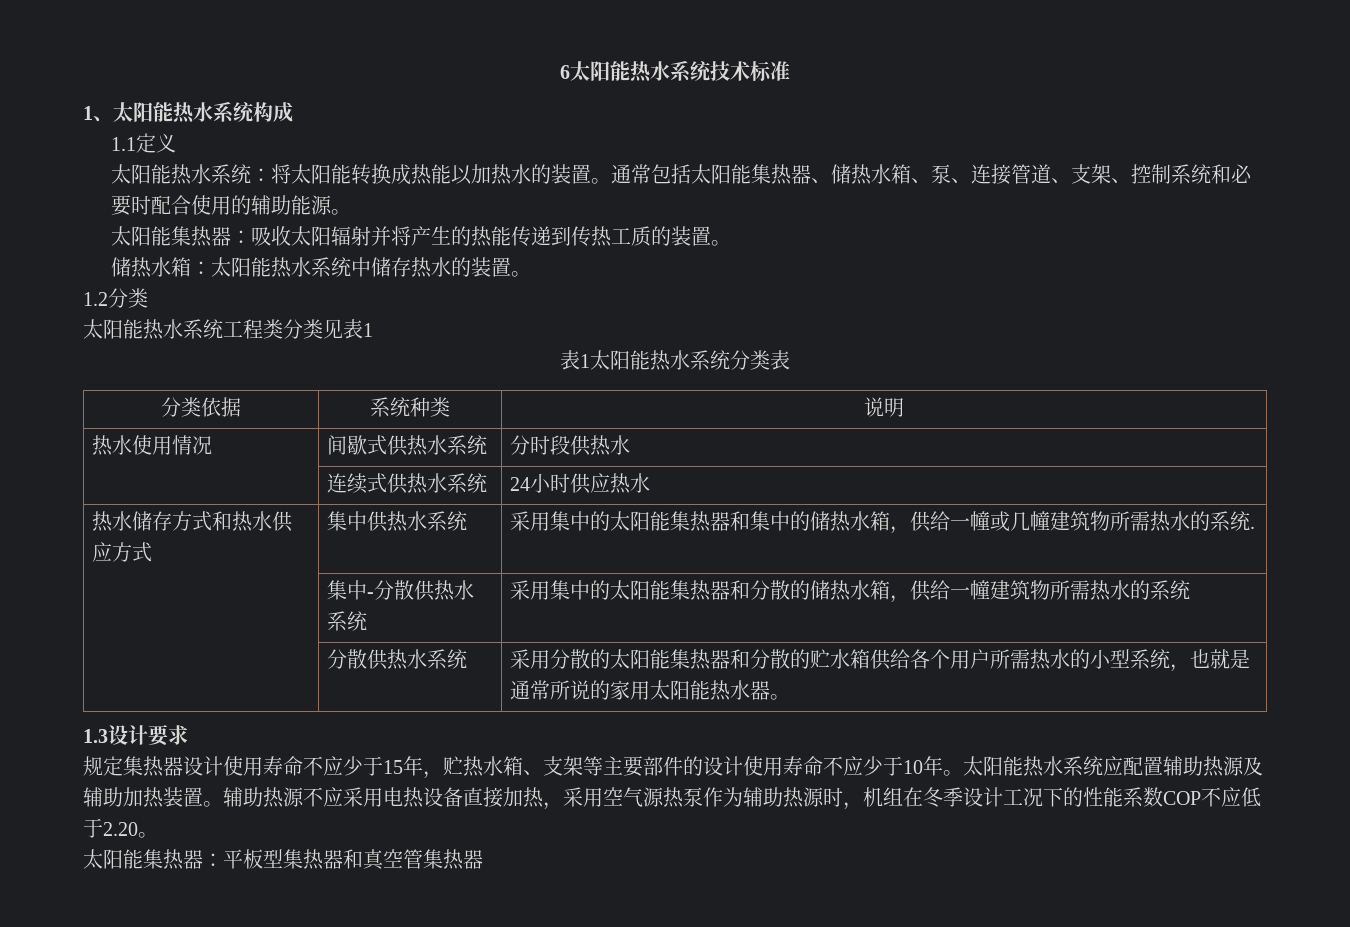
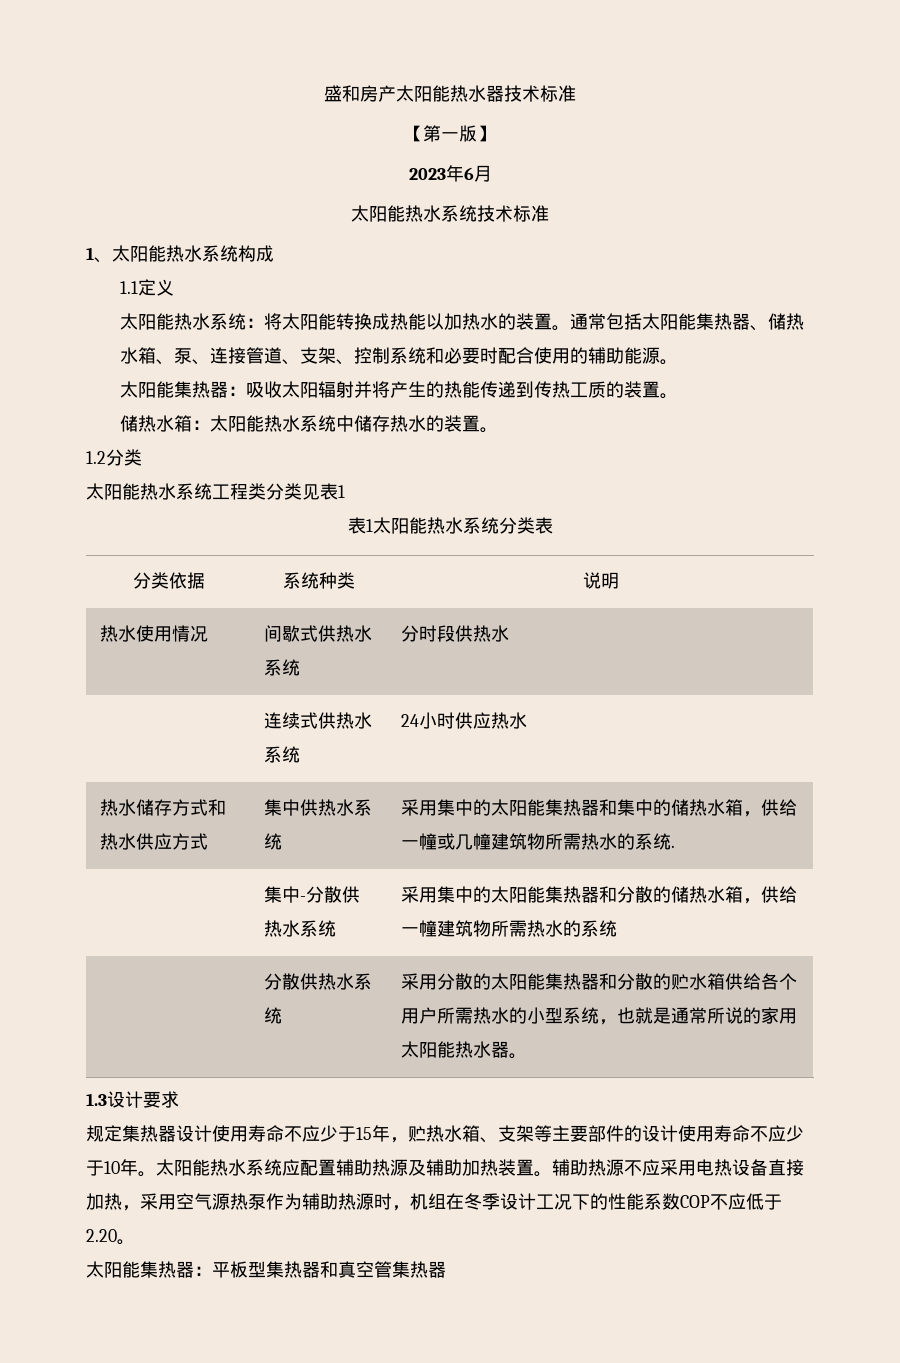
[560,65,570,79] 6 -> [324,85,576,102] [405,125,495,142] [408,165,492,182] 盛和房产太阳能热水器技术标准 // 【第一版】 // 2023年6月 //

